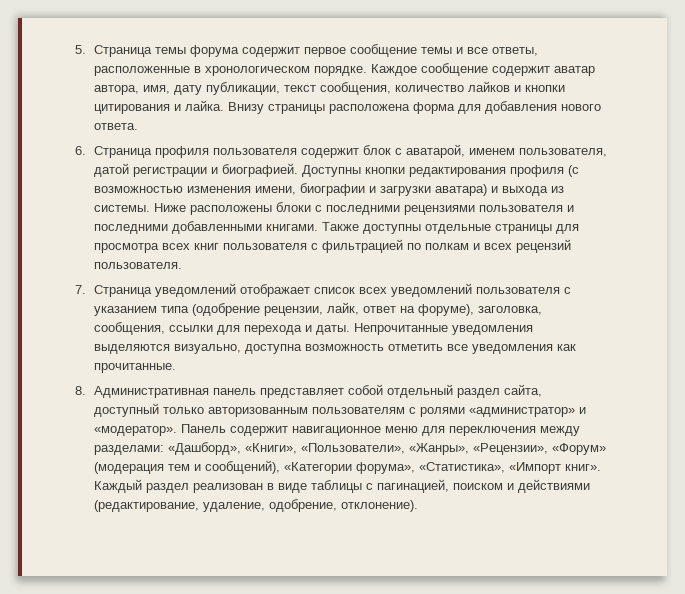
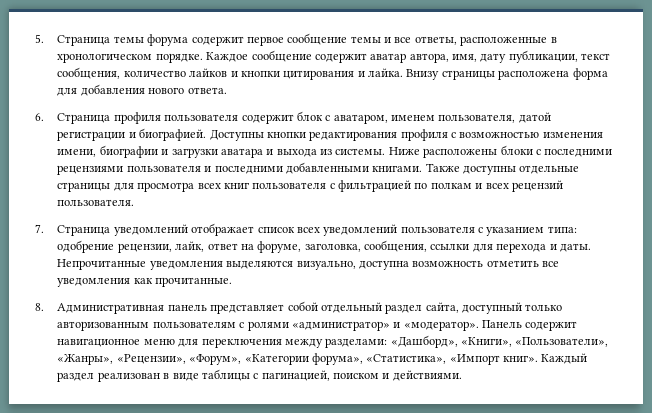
[405,144,465,158] аватарой, -> [333,114,388,124] аватаром,
[567,165,579,177] (с -> [451,132,457,138] с
[434,184,487,196] аватара) -> [220,148,263,158] аватара
[160,303,260,316] типа (одобрение -> [547,226,577,233] [57,240,115,253] типа: одобрение
[417,304,474,316] форуме), -> [257,241,302,253] форуме,
[551,443,606,455] [93,460,280,474] «Форум» (модерация тем и сообщений), -> [189,354,242,365] «Форум»,
[517,479,590,493] [93,499,418,512] действиями (редактирование, удаление, одобрение, отклонение). -> [392,370,462,381] действиями.

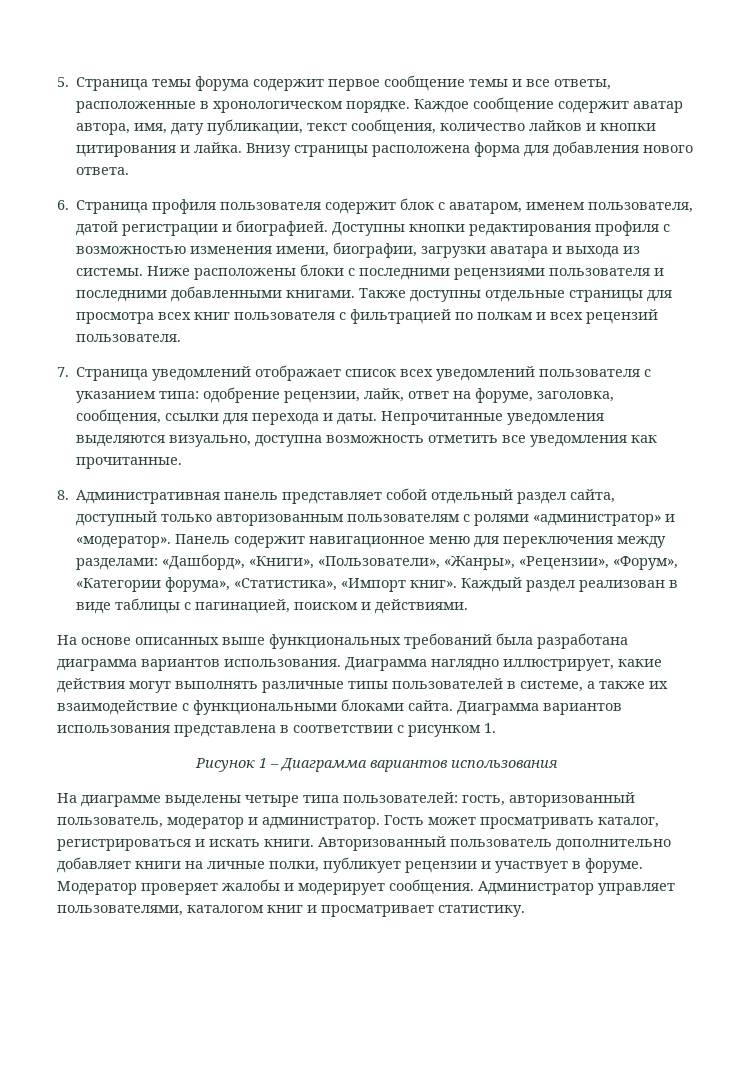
[99,145,169,158] биографии и -> [333,242,418,258] биографии,
(462, 375) none -> [57,633,628,649] [57,657,662,671] [57,678,668,693] [57,699,622,715] [57,723,496,737] [194,758,558,772] [57,792,635,807] [57,815,659,829] [57,836,671,851] [57,857,643,873] [57,879,675,895] [57,905,525,917] // На основе описанных выше функциональных требований была разработана диаграмма вариантов использования. Диаграмма наглядно иллюстрирует, какие действия могут выполнять различные типы пользователей в системе, а также их взаимодействие с функциональными блоками сайта. Диаграмма вариантов использования представлена в соответствии с рисунком 1. // Рисунок 1 – Диаграмма вариантов использования // На диаграмме выделены четыре типа пользователей: гость, авторизованный пользователь, модератор и администратор. Гость может просматривать каталог, регистрироваться и искать книги. Авторизованный пользователь дополнительно добавляет книги на личные полки, публикует рецензии и участвует в форуме. Модератор проверяет жалобы и модерирует сообщения. Администратор управляет пользователями, каталогом книг и просматривает статистику.

